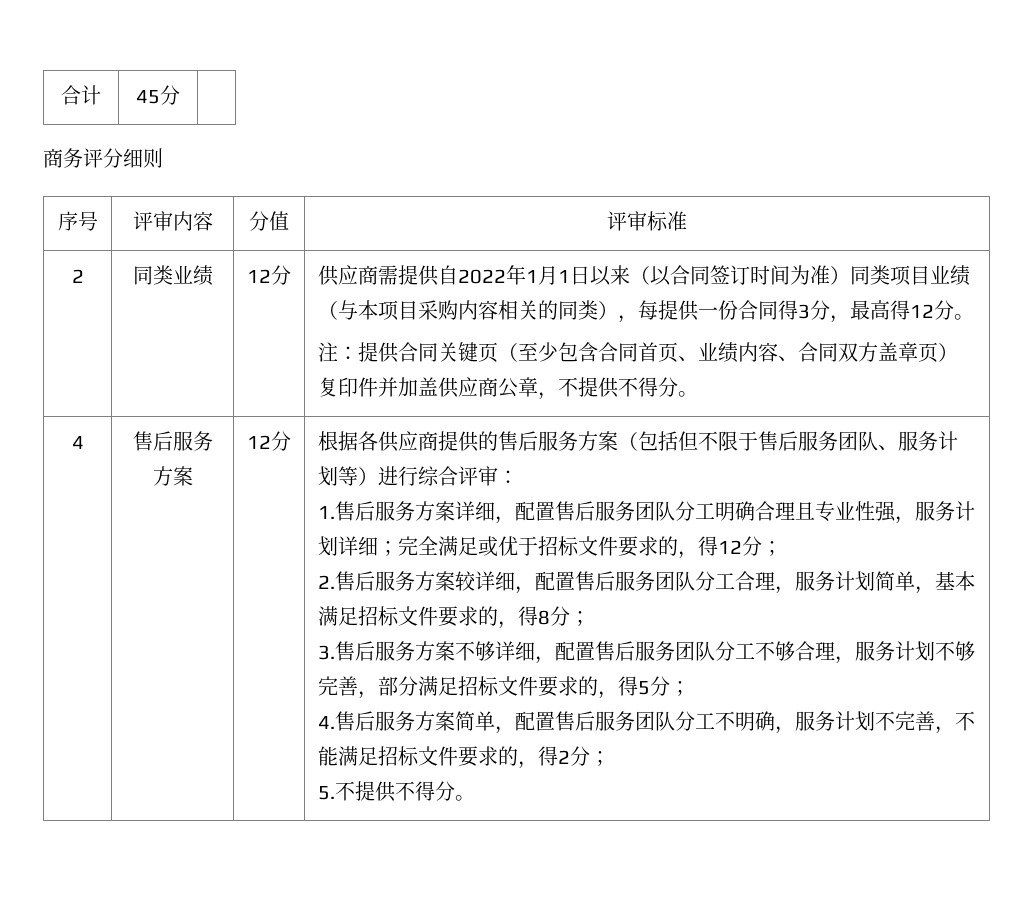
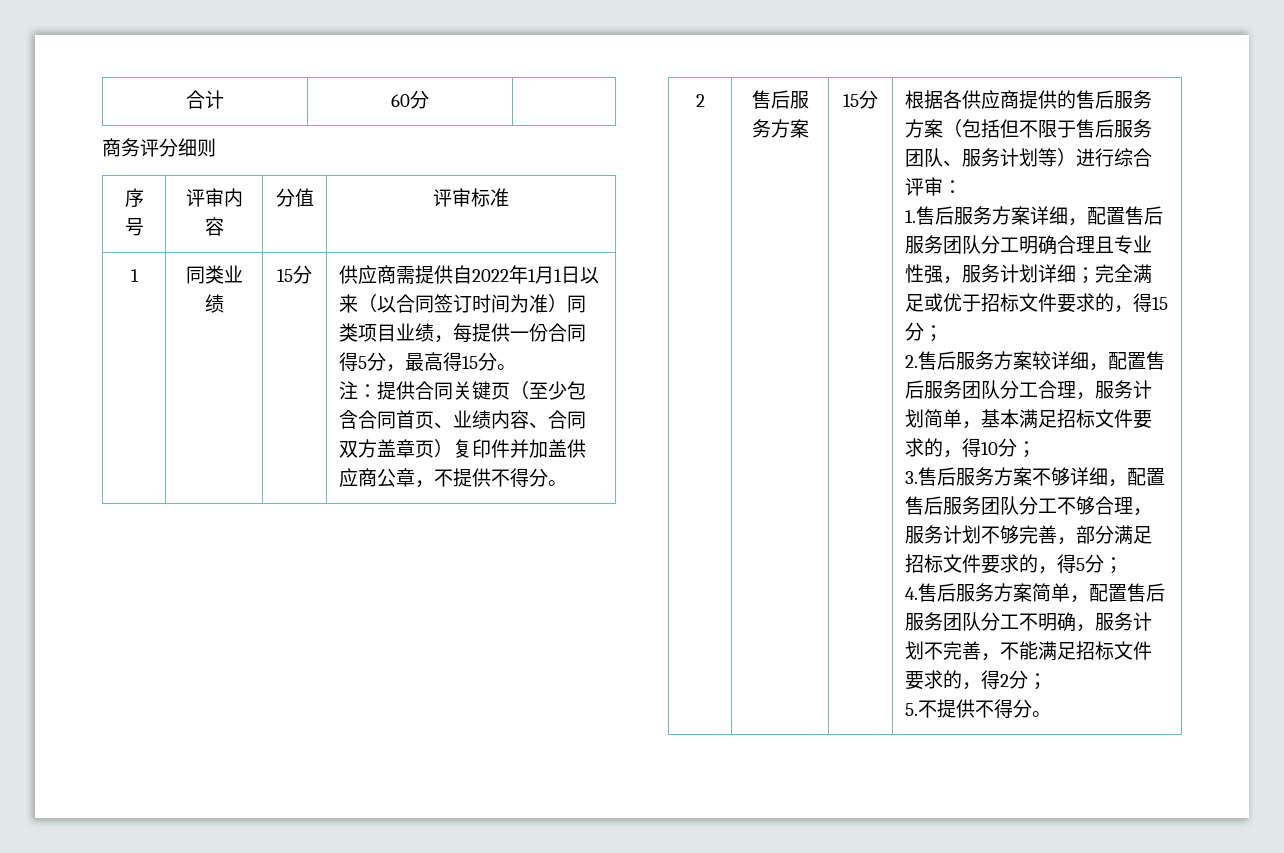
[136,90,160,104] 45 -> [391,94,410,107] 60
[71,269,84,283] 2 -> [130,269,139,282] 1
[247,269,271,283] 12 -> [277,269,293,282] 15
[317,300,618,321] （与本项目采购内容相关的同类） -> (435, 332) none
[797,304,810,319] 3 -> [358,356,368,369] 5
[909,304,934,318] 12 -> [462,356,479,369] 15
[71,436,84,449] 4 -> [695,94,705,107] 2
[247,435,271,449] 12 -> [843,94,859,107] 15
[717,540,742,554] 12 -> [1152,297,1169,310] 15
[537,610,550,625] 8 -> [981,442,999,455] 10

